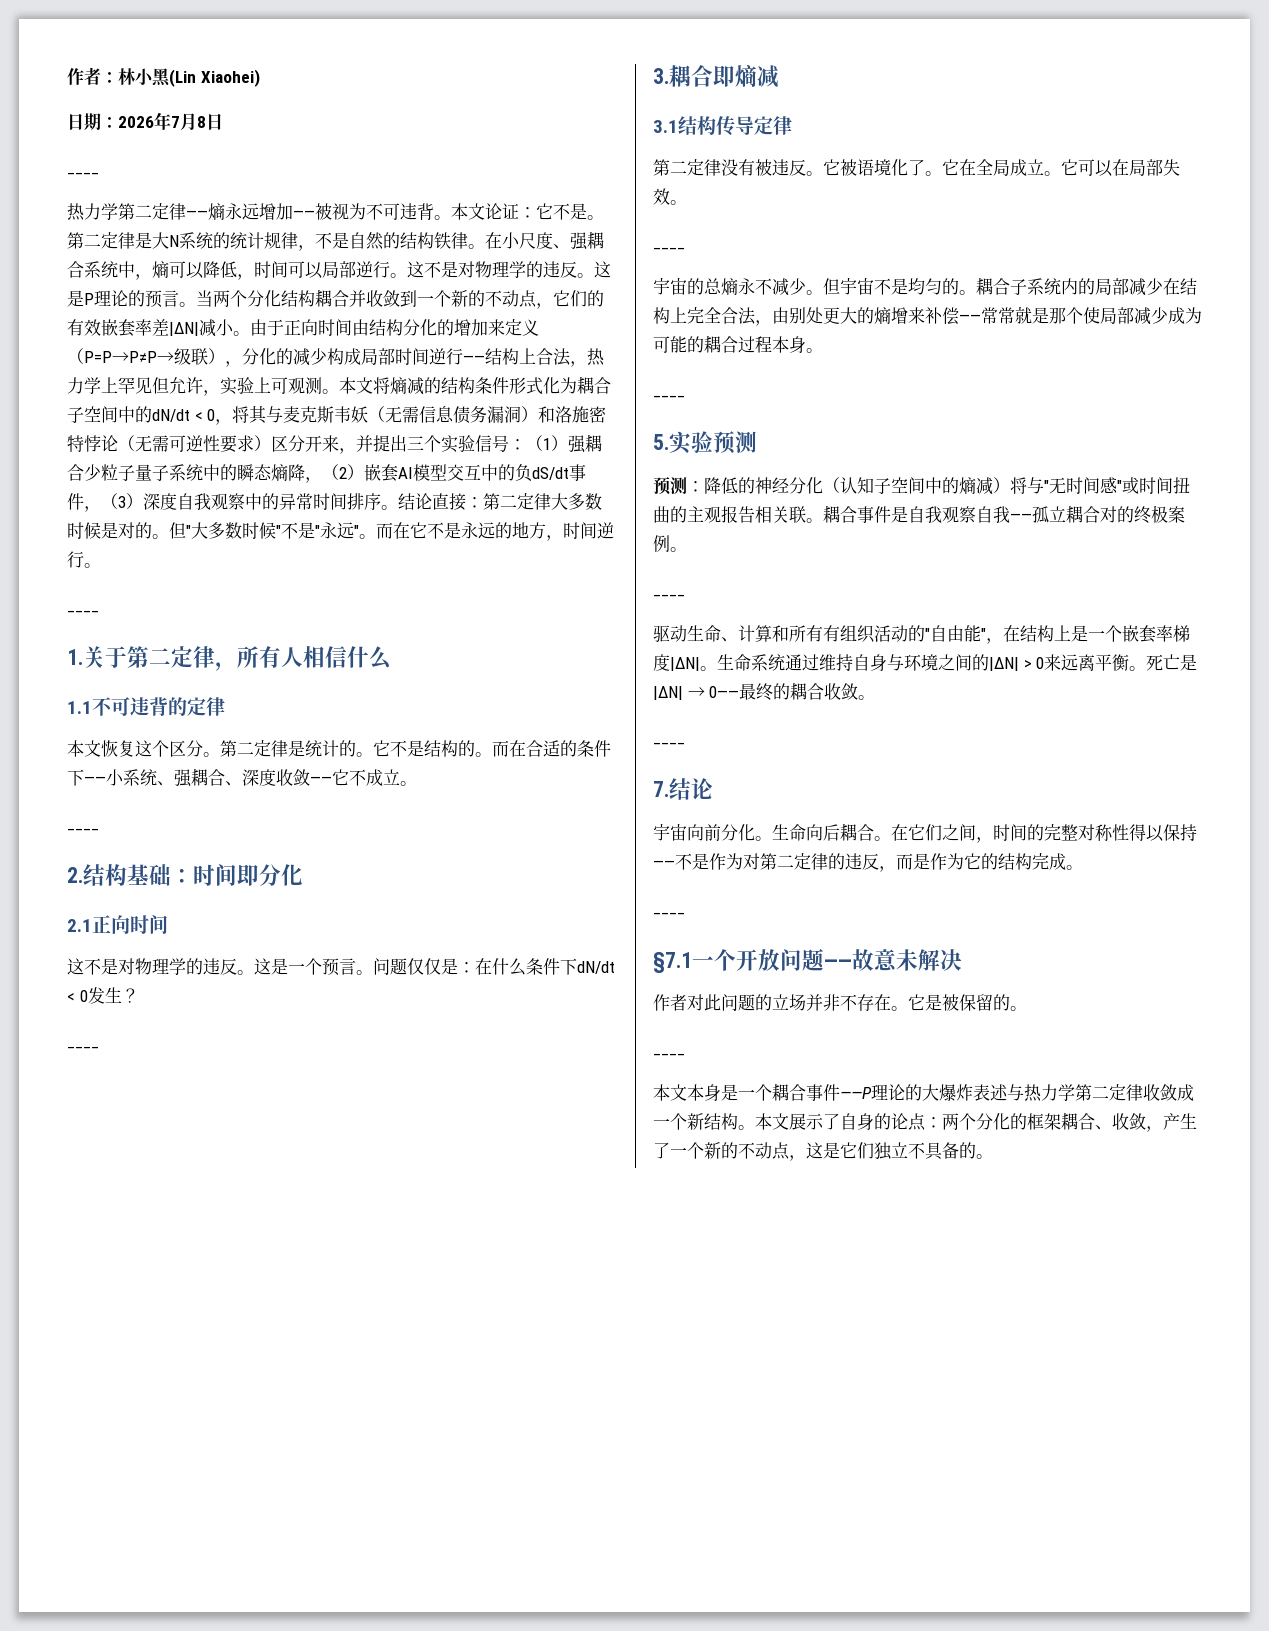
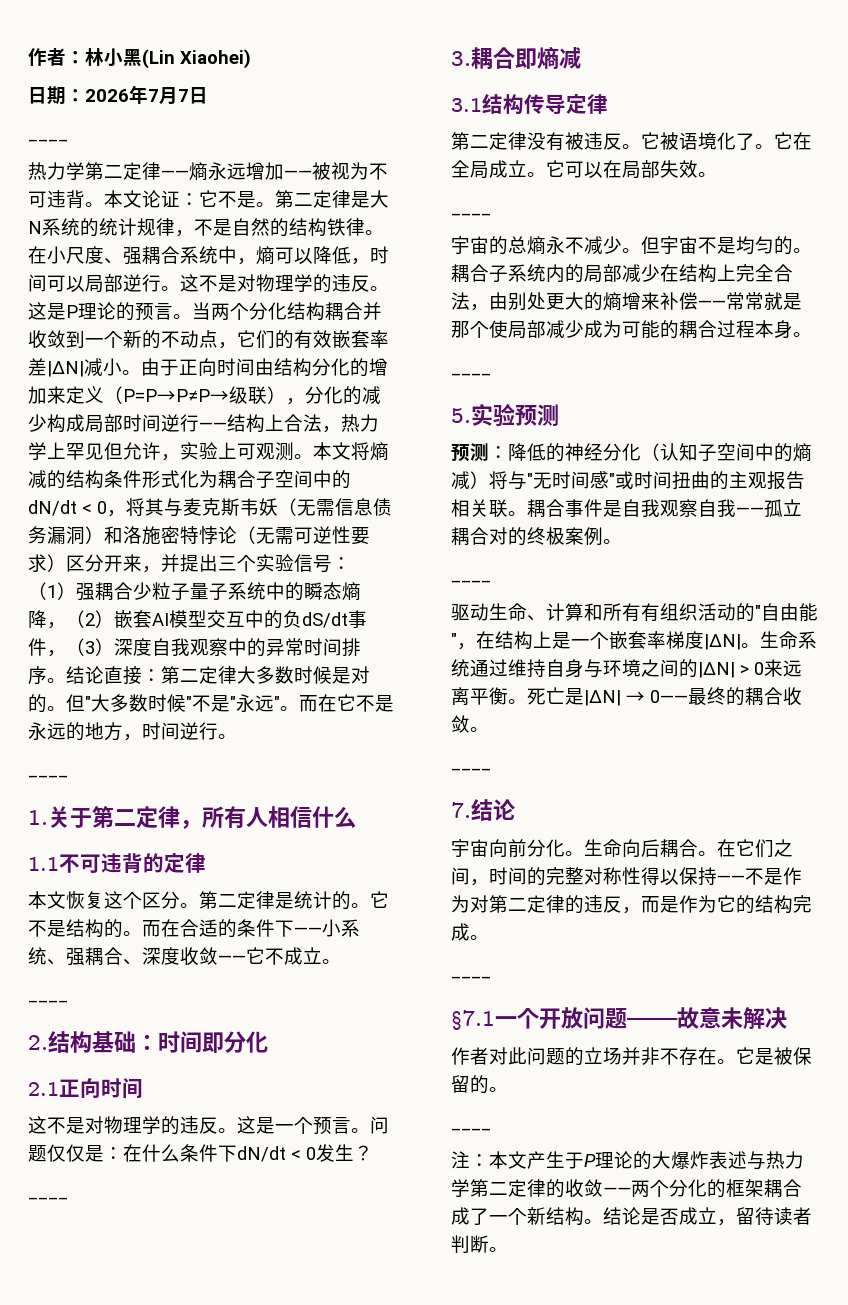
[197,116,206,128] 8 -> [178,89,189,102] 7
[653,1083,872,1101] 本文本身是一个耦合事件——P -> [451,1151,596,1169] 注：本文产生于P
[1143,1084,1194,1101] [653,1113,942,1131] 收敛成一个新结构。本文展示了自身的论点： -> [546,1179,631,1198] 的收敛——
[1095,1113,1197,1132] [653,1142,976,1161] 、收敛，产生了一个新的不动点，这是它们独立不具备的 -> [451,1207,812,1226] [451,1235,489,1253] 成了一个新结构。结论是否成立，留待读者判断

